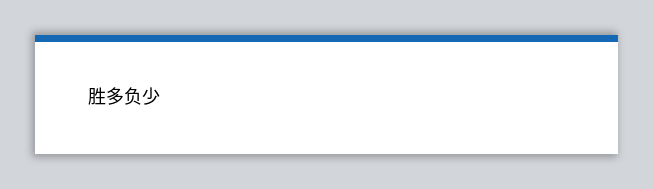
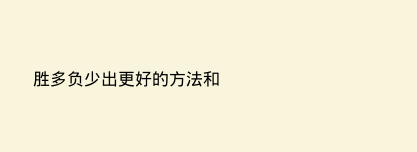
(160, 96) none -> [101,71,220,87] 出更好的方法和

